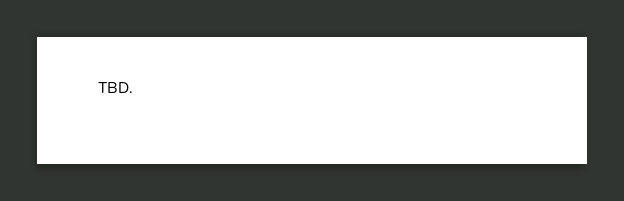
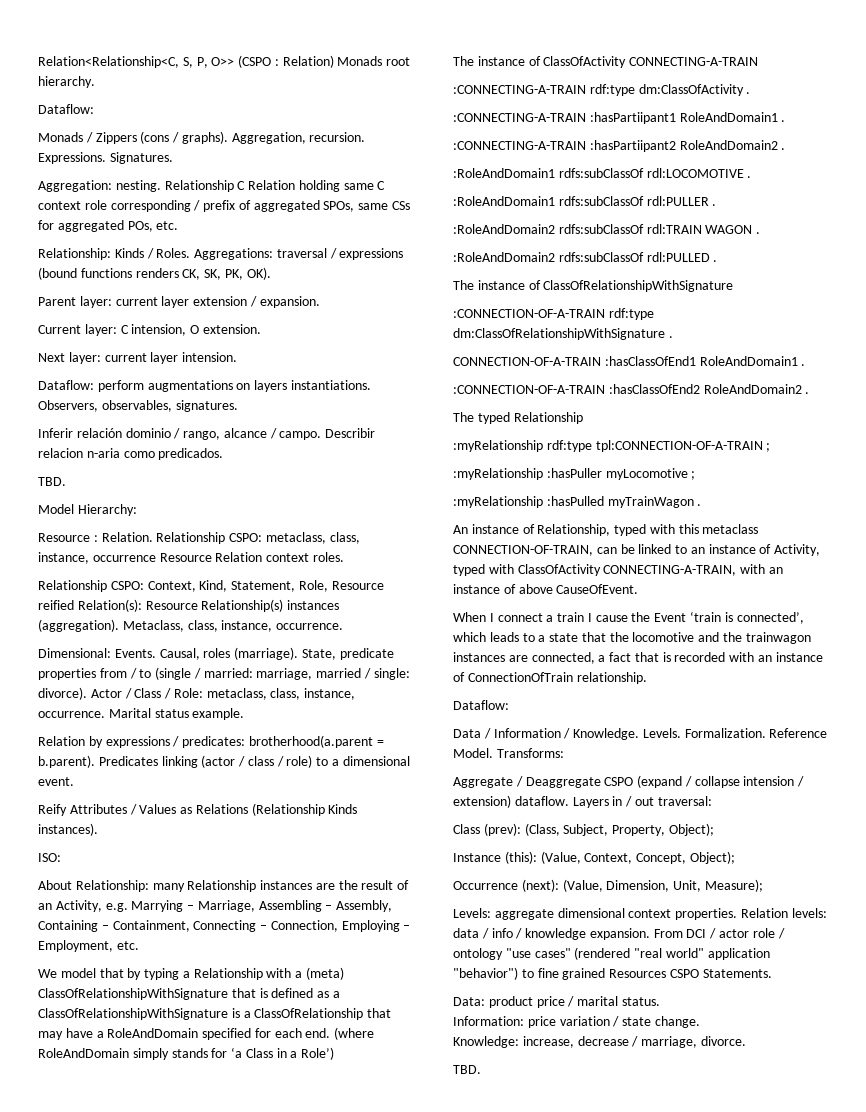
(98, 87) none -> [38,55,411,68] [38,76,95,88] [38,104,94,114] [38,131,366,144] [38,152,173,164] [38,180,386,192] [38,200,411,212] [38,220,179,232] [38,248,404,260] [38,267,271,280] [38,296,320,308] [38,324,261,336] [38,352,238,364] [38,380,371,392] [38,400,238,412] [38,428,376,440] [38,448,224,460] [38,477,66,486] [38,504,137,516] [38,532,360,544] [38,552,344,564] [38,580,384,592] [38,599,340,612] [38,619,344,632] [38,647,394,660] [38,667,410,680] [38,687,356,700] [38,708,245,720] [38,735,384,748] [38,755,410,768] [38,777,74,786] [38,803,358,816] [38,823,98,836] [38,853,61,862] [38,880,410,892] [38,900,393,912] [38,920,411,932] [38,940,139,952] [38,967,345,980] [38,988,340,1000] [38,1008,392,1020] [38,1027,375,1040] [38,1047,335,1060] [453,56,759,68] [453,84,751,96] [453,112,786,124] [453,140,786,152] [453,168,752,178] [453,196,717,206] [453,224,761,234] [453,252,718,262] [453,280,734,292] [453,308,654,320] [453,328,673,340] [453,356,806,366] [453,384,810,394] [453,412,583,424] [453,440,771,452] [453,468,696,480] [453,496,702,508] [453,524,759,536] [453,544,821,556] [453,564,783,576] [453,584,639,594] [453,611,804,624] [453,632,811,644] [453,652,823,664] [453,672,647,684] [453,700,509,710] [453,728,828,740] [453,748,564,758] [453,775,805,788] [453,795,712,808] [453,823,714,836] [453,851,735,864] [453,879,763,892] [453,908,827,920] [453,928,785,940] [453,947,770,960] [453,967,772,980] [453,996,660,1008] [453,1016,700,1028] [453,1036,746,1048] Relation<Relationship<C, S, P, O>> (CSPO : Relation) Monads root hierarchy. // Dataflow: // Monads / Zippers (cons / graphs). Aggregation, recursion. Expressions. Signatures. // Aggregation: nesting. Relationship C Relation holding same C context role corresponding / prefix of aggregated SPOs, same CSs for aggregated POs, etc. // Relationship: Kinds / Roles. Aggregations: traversal / expressions (bound functions renders CK, SK, PK, OK). // Parent layer: current layer extension / expansion. // Current layer: C intension, O extension. // Next layer: current layer intension. // Dataflow: perform augmentations on layers instantiations. Observers, observables, signatures. // Inferir relación dominio / rango, alcance / campo. Describir relacion n-aria como predicados. // TBD. // Model Hierarchy: // Resource : Relation. Relationship CSPO: metaclass, class, instance, occurrence Resource Relation context roles. // Relationship CSPO: Context, Kind, Statement, Role, Resource reified Relation(s): Resource Relationship(s) instances (aggregation). Metaclass, class, instance, occurrence. // Dimensional: Events. Causal, roles (marriage). State, predicate properties from / to (single / married: marriage, married / single: divorce). Actor / Class / Role: metaclass, class, instance, occurrence. Marital status example. // Relation by expressions / predicates: brotherhood(a.parent = b.parent). Predicates linking (actor / class / role) to a dimensional event. // Reify Attributes / Values as Relations (Relationship Kinds instances). // ISO: // About Relationship: many Relationship instances are the result of an Activity, e.g. Marrying – Marriage, Assembling – Assembly, Containing – Containment, Connecting – Connection, Employing – Employment, etc. // We model that by typing a Relationship with a (meta) ClassOfRelationshipWithSignature that is defined as a ClassOfRelationshipWithSignature is a ClassOfRelationship that may have a RoleAndDomain specified for each end. (where RoleAndDomain simply stands for ‘a Class in a Role’) // The instance of ClassOfActivity CONNECTING-A-TRAIN // :CONNECTING-A-TRAIN rdf:type dm:ClassOfActivity . // :CONNECTING-A-TRAIN :hasPartiipant1 RoleAndDomain1 . // :CONNECTING-A-TRAIN :hasPartiipant2 RoleAndDomain2 . // :RoleAndDomain1 rdfs:subClassOf rdl:LOCOMOTIVE . // :RoleAndDomain1 rdfs:subClassOf rdl:PULLER . // :RoleAndDomain2 rdfs:subClassOf rdl:TRAIN WAGON . // :RoleAndDomain2 rdfs:subClassOf rdl:PULLED . // The instance of ClassOfRelationshipWithSignature // :CONNECTION-OF-A-TRAIN rdf:type dm:ClassOfRelationshipWithSignature . // CONNECTION-OF-A-TRAIN :hasClassOfEnd1 RoleAndDomain1 . // :CONNECTION-OF-A-TRAIN :hasClassOfEnd2 RoleAndDomain2 . // The typed Relationship // :myRelationship rdf:type tpl:CONNECTION-OF-A-TRAIN ; // :myRelationship :hasPuller myLocomotive ; // :myRelationship :hasPulled myTrainWagon . // An instance of Relationship, typed with this metaclass CONNECTION-OF-TRAIN, can be linked to an instance of Activity, typed with ClassOfActivity CONNECTING-A-TRAIN, with an instance of above CauseOfEvent. // When I connect a train I cause the Event ‘train is connected’, which leads to a state that the locomotive and the trainwagon instances are connected, a fact that is recorded with an instance of ConnectionOfTrain relationship. // Dataflow: // Data / Information / Knowledge. Levels. Formalization. Reference Model. Transforms: // Aggregate / Deaggregate CSPO (expand / collapse intension / extension) dataflow. Layers in / out traversal: // Class (prev): (Class, Subject, Property, Object); // Instance (this): (Value, Context, Concept, Object); // Occurrence (next): (Value, Dimension, Unit, Measure); // Levels: aggregate dimensional context properties. Relation levels: data / info / knowledge expansion. From DCI / actor role / ontology "use cases" (rendered "real world" application "behavior") to fine grained Resources CSPO Statements. // Data: product price / marital status. // Information: price variation / state change. // Knowledge: increase, decrease / marriage, divorce. //

